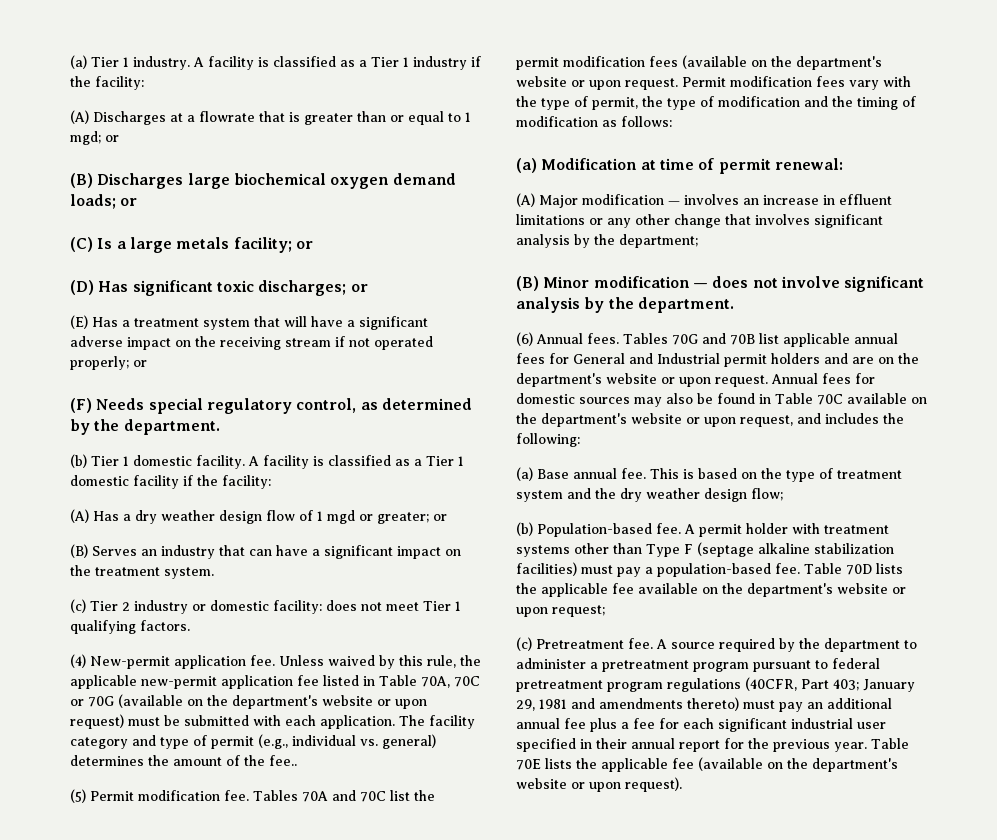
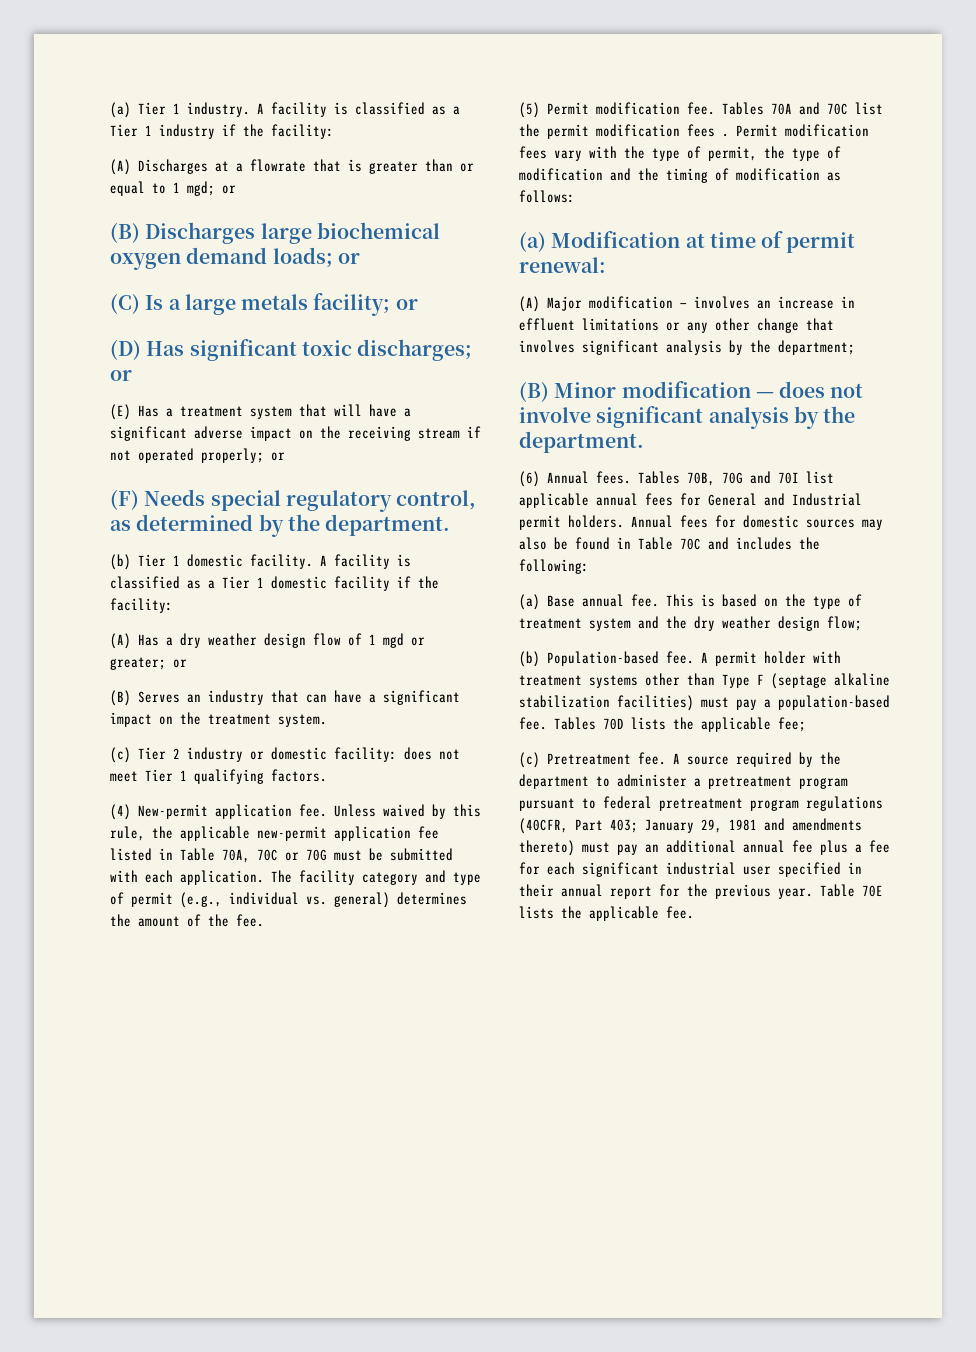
[118,694,427,709] [70,714,124,729] (available on the department's website or upon request) -> (327, 855) none
[269,755,297,766] fee.. -> [236,914,264,927] fee.
[682,55,882,70] [516,76,678,90] (available on the department's website or upon request. -> [722,133,729,137] .
(668, 338) none -> [687,472,715,486] 70B,
[730,334,755,345] 70B -> [778,472,799,484] 70I
[771,353,919,364] [516,373,768,387] holders and are on the department's website or upon request. -> [568,515,624,528] holders.
[847,393,927,404] [516,413,793,427] available on the department's website or upon request, -> (701, 544) none
[804,563,842,574] Table -> [554,717,596,730] Tables
[612,583,906,597] [516,605,605,617] fee available on the department's website or upon request; -> [778,717,806,732] fee;
[672,757,898,772] [516,777,682,792] fee (available on the department's website or upon request). -> [666,906,694,919] fee.

